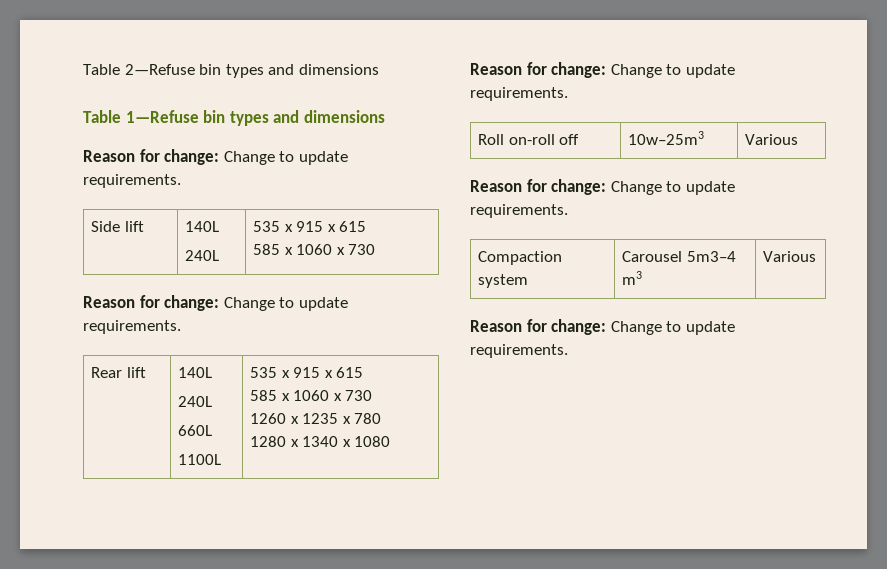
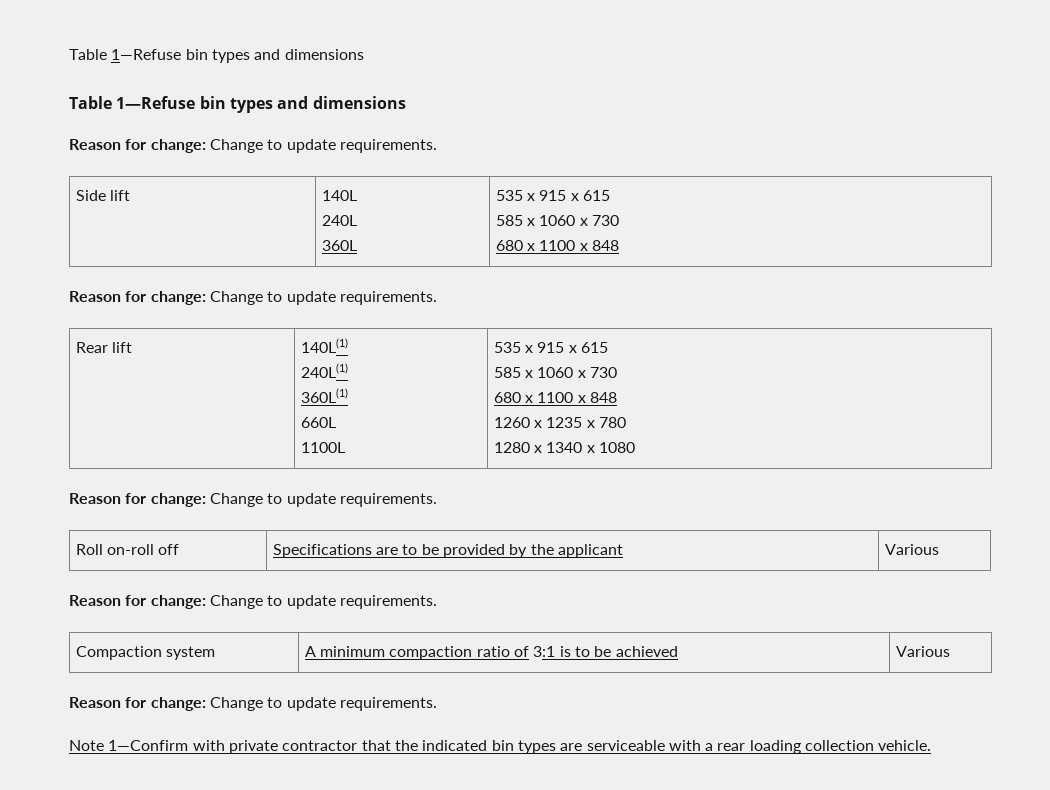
[83,64,195,75] Table 2—Refuse -> [69,49,182,60] Table 1—Refuse
(219, 255) none -> [321,240,357,251] // 360L
(376, 249) none -> [495,240,620,251] // 680 x 1100 x 848
[177,367,212,378] [177,396,212,407] 140L // 240L -> [300,338,348,353] [300,363,348,378] [300,388,348,403] 140L(1) // 240L(1) // 360L(1)
(373, 395) none -> [493,392,618,403] // 680 x 1100 x 848
[627,131,704,145] 10w–25m3 -> [272,544,624,558] Specifications are to be provided by the applicant
[621,251,736,262] [621,271,642,285] [762,251,816,262] [470,319,735,335] [470,344,568,358] Carousel 5m3–4 m3 | Various // Reason for change: Change to update requirements. -> [304,646,678,660] [895,646,950,657] [69,697,437,711] [69,740,932,754] A minimum compaction ratio of 3:1 is to be achieved | Various // Reason for change: Change to update requirements. // Note 1—Confirm with private contractor that the indicated bin types are serviceable with a rear loading collection vehicle.

